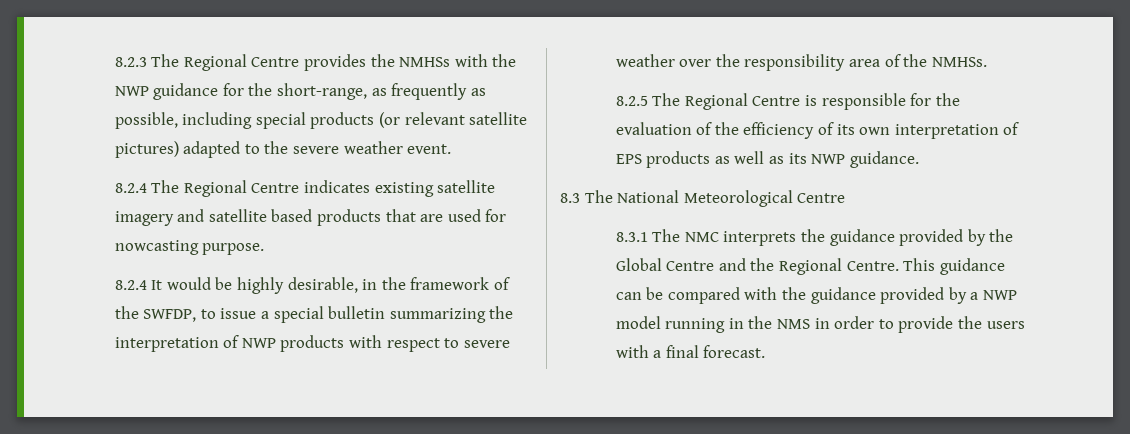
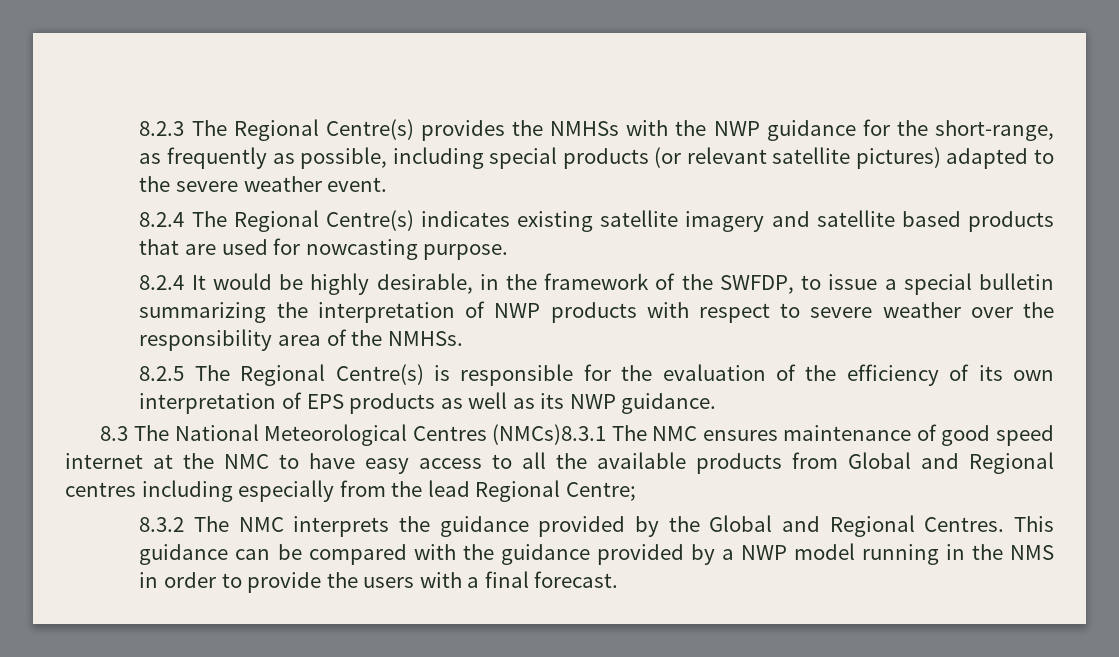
[251,57,300,67] Centre -> [325,119,414,140] Centre(s)
[251,183,300,193] Centre -> [325,210,414,231] Centre(s)
[752,96,801,106] Centre -> [335,364,424,385] Centre(s)
[797,193,846,203] [615,232,648,242] Centre // 8.3.1 -> [412,424,1054,446] [65,452,1054,474] [65,480,636,502] [139,517,185,532] Centres (NMCs)8.3.1 The NMC ensures maintenance of good speed internet at the NMC to have easy access to all the available products from Global and Regional centres including especially from the lead Regional Centre; // 8.3.2
[666,258,899,275] Centre and the Regional Centre. -> [782,515,1005,537] and Regional Centres.

